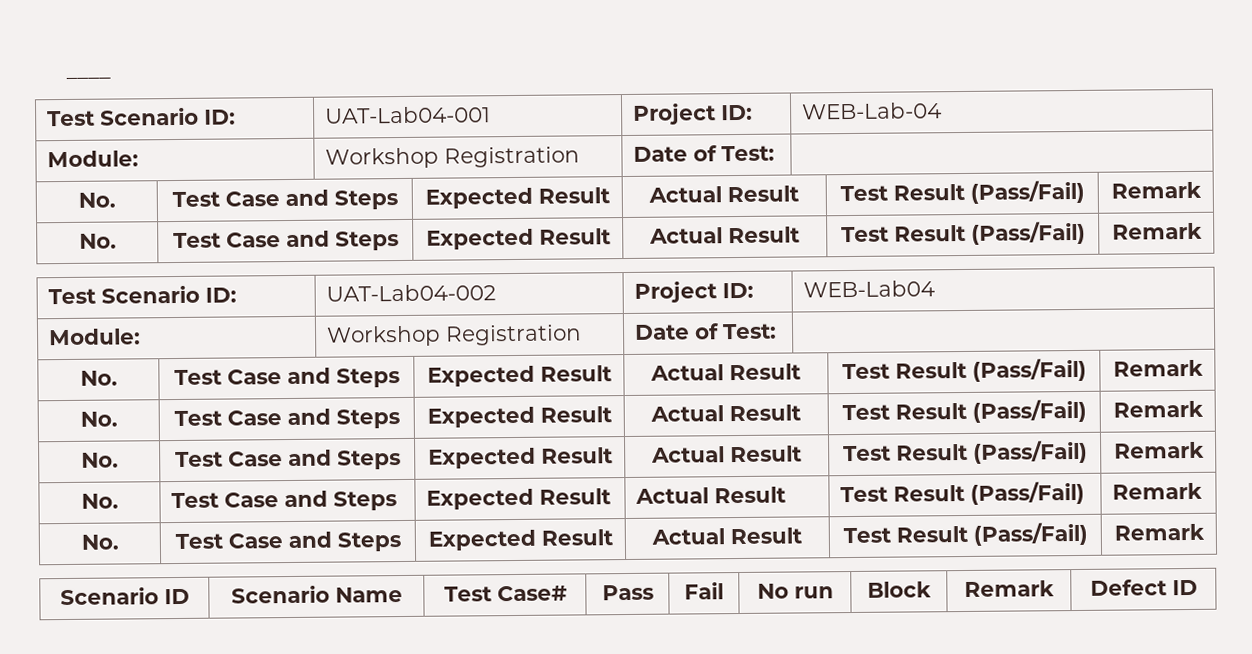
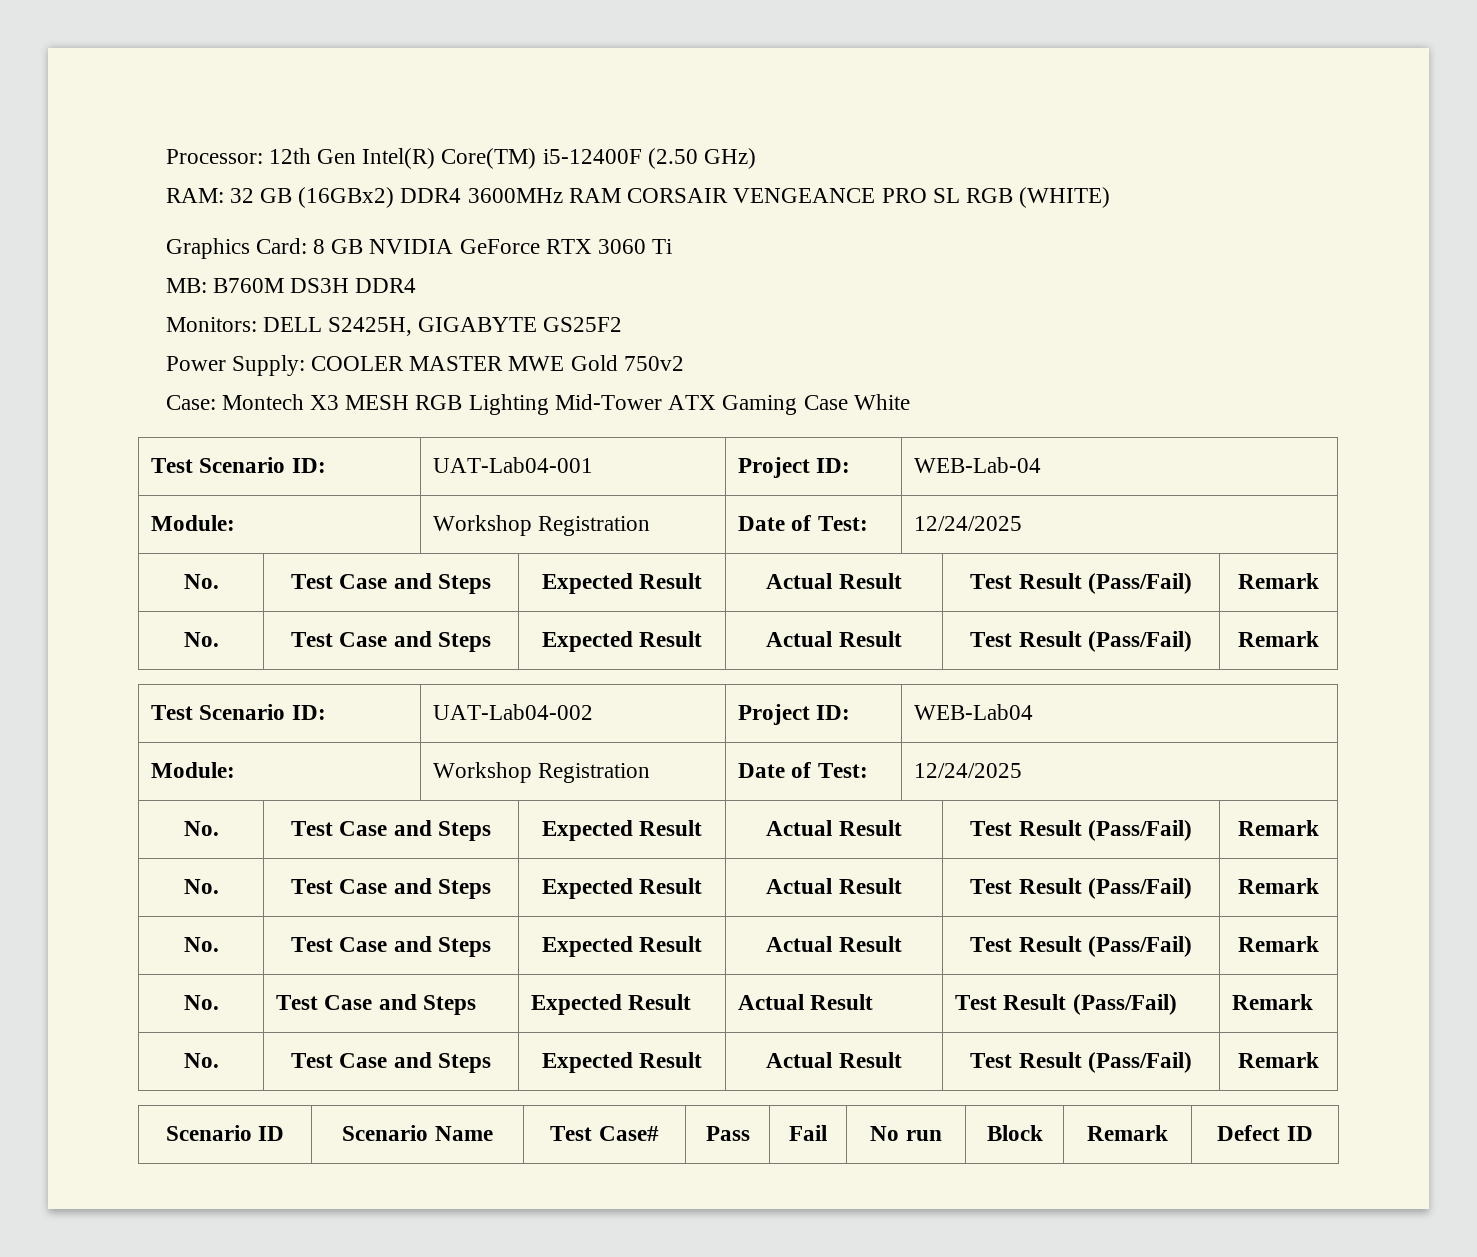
[66,77,112,80] ____ -> [165,148,757,169] [165,187,1111,208] [165,238,673,259] [165,278,417,293] [165,317,623,336] [165,355,684,376] [165,394,910,415] Processor: 12th Gen Intel(R) Core(TM) i5-12400F (2.50 GHz) // RAM: 32 GB (16GBx2) DDR4 3600MHz RAM CORSAIR VENGEANCE PRO SL RGB (WHITE) // Graphics Card: 8 GB NVIDIA GeForce RTX 3060 Ti // MB: B760M DS3H DDR4 // Monitors: DELL S2425H, GIGABYTE GS25F2 // Power Supply: COOLER MASTER MWE Gold 750v2 // Case: Montech X3 MESH RGB Lighting Mid-Tower ATX Gaming Case White
(776, 153) none -> [914,516,1023,531] 12/24/2025
(778, 331) none -> [914,763,1023,778] 12/24/2025

